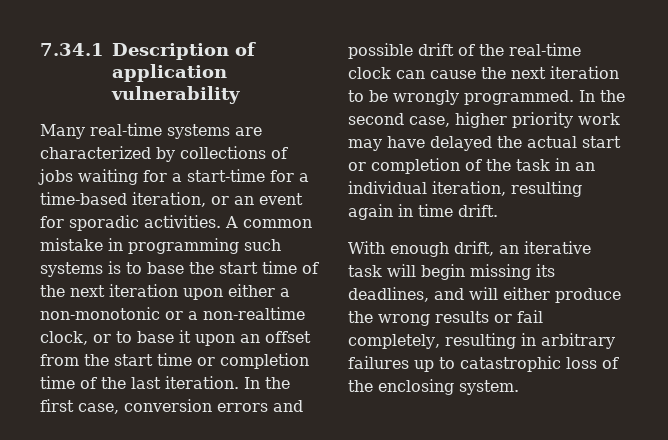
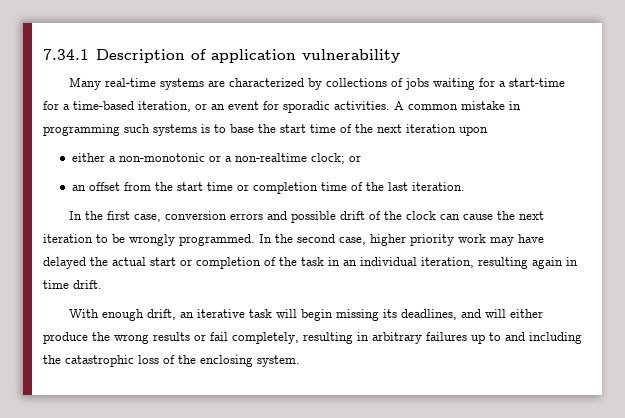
(223, 294) none -> (488, 131) //
[40,330,235,346] clock, or to base it upon -> [311,153,362,164] clock; or //
(239, 382) none -> (466, 186) //
[509,43,581,56] real-time -> (403, 215) none
(455, 363) none -> [505,332,582,344] [43,355,61,364] and including the

